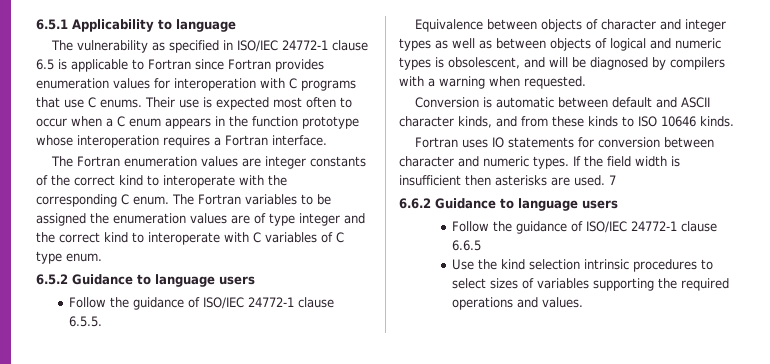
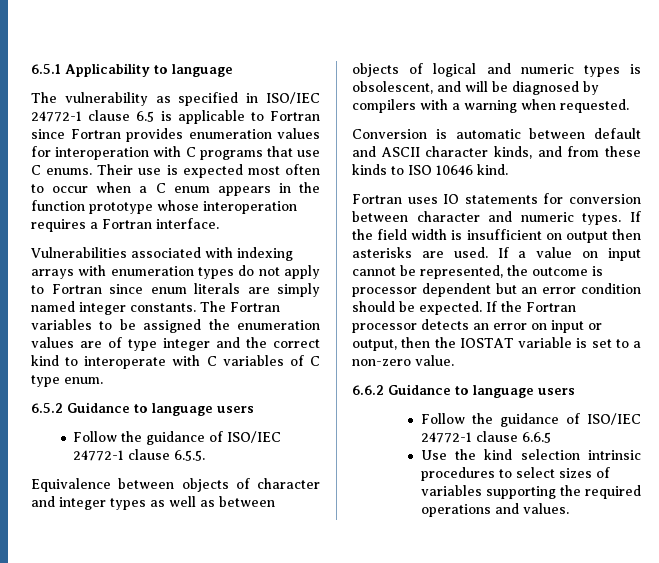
[51,156,367,169] [36,175,287,188] [36,194,169,207] The Fortran enumeration values are integer constants of the correct kind to interoperate with the corresponding C enum. -> [31,247,293,261] [31,265,321,279] [31,283,320,297] [31,301,196,315] Vulnerabilities associated with indexing arrays with enumeration types do not apply to Fortran since enum literals are simply named integer constants.
[700,116,734,127] kinds. -> [477,164,508,175] kind.
(461, 180) none -> [545,231,608,243] on output
[609,175,616,185] 7 -> [497,247,641,261] [352,265,603,279] [352,283,641,297] [352,301,576,315] [352,319,602,333] [352,337,641,351] [352,355,454,366] If a value on input cannot be represented, the outcome is processor dependent but an error condition should be expected. If the Fortran processor detects an error on input or output, then the IOSTAT variable is set to a non-zero value.

